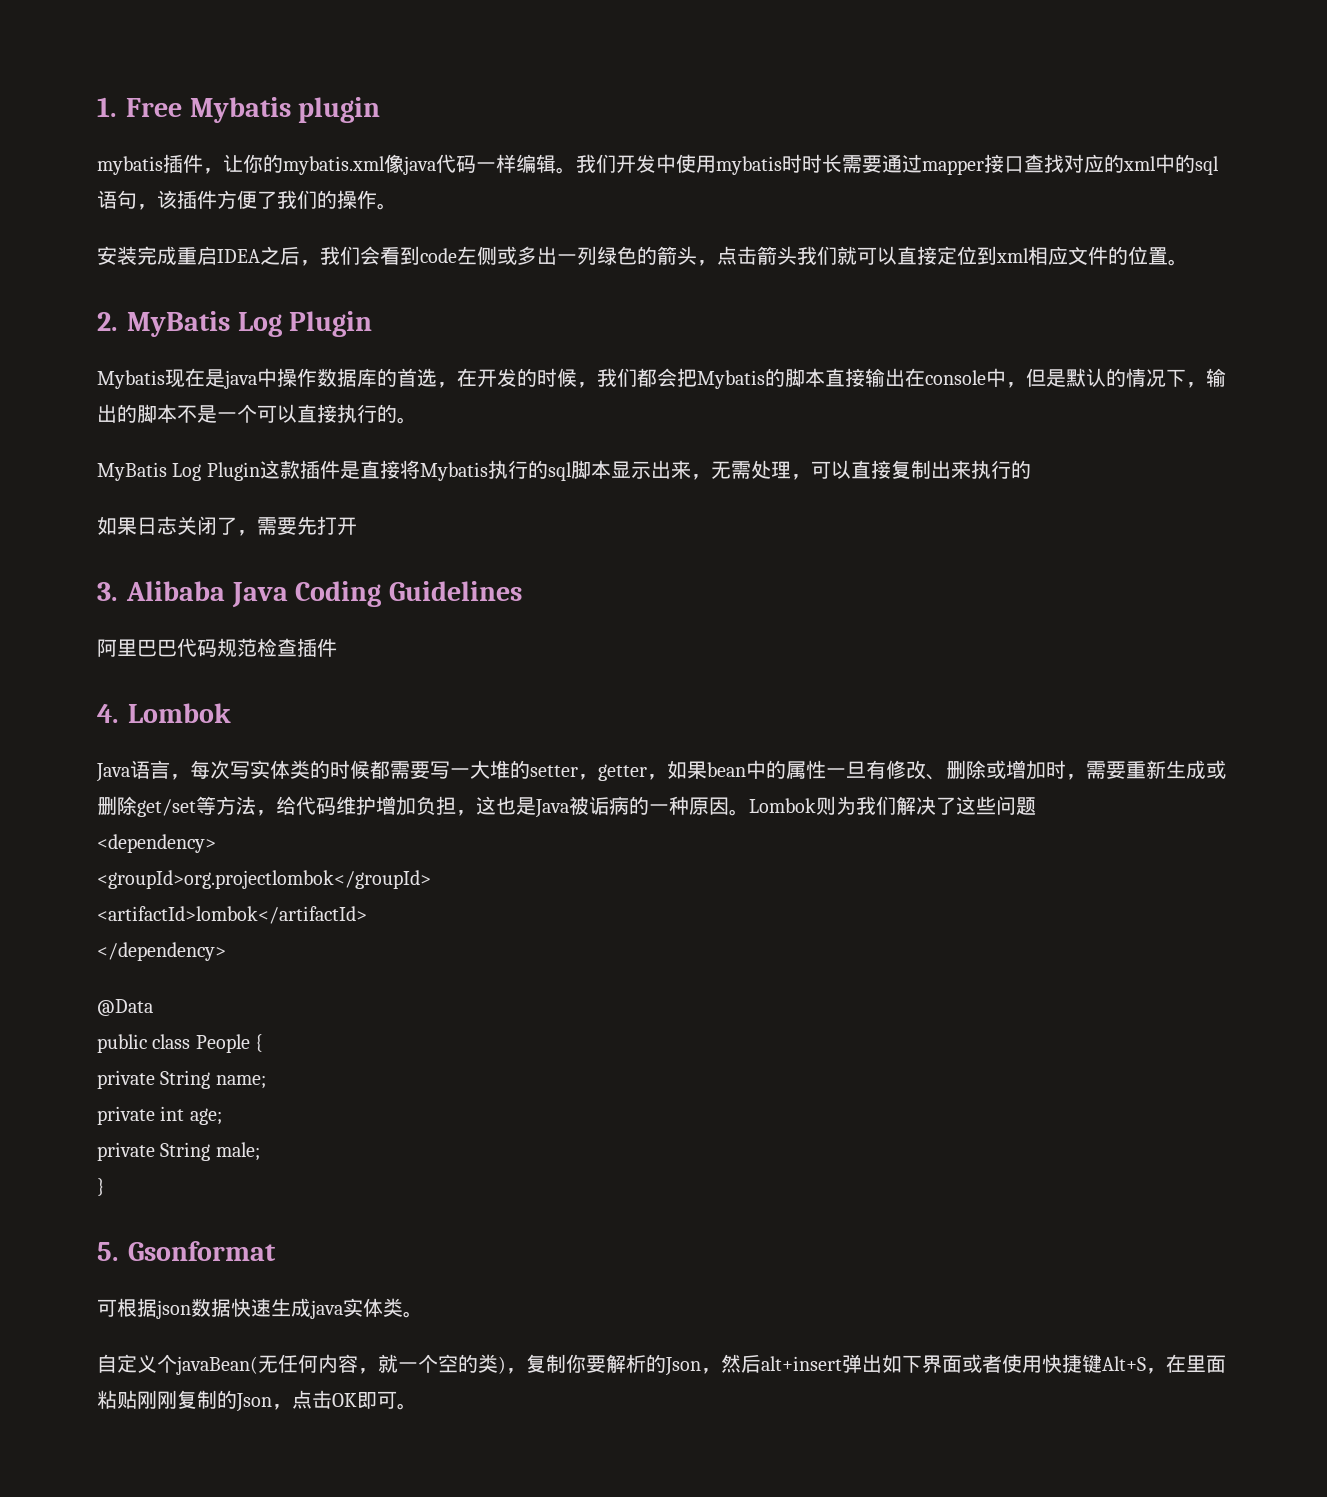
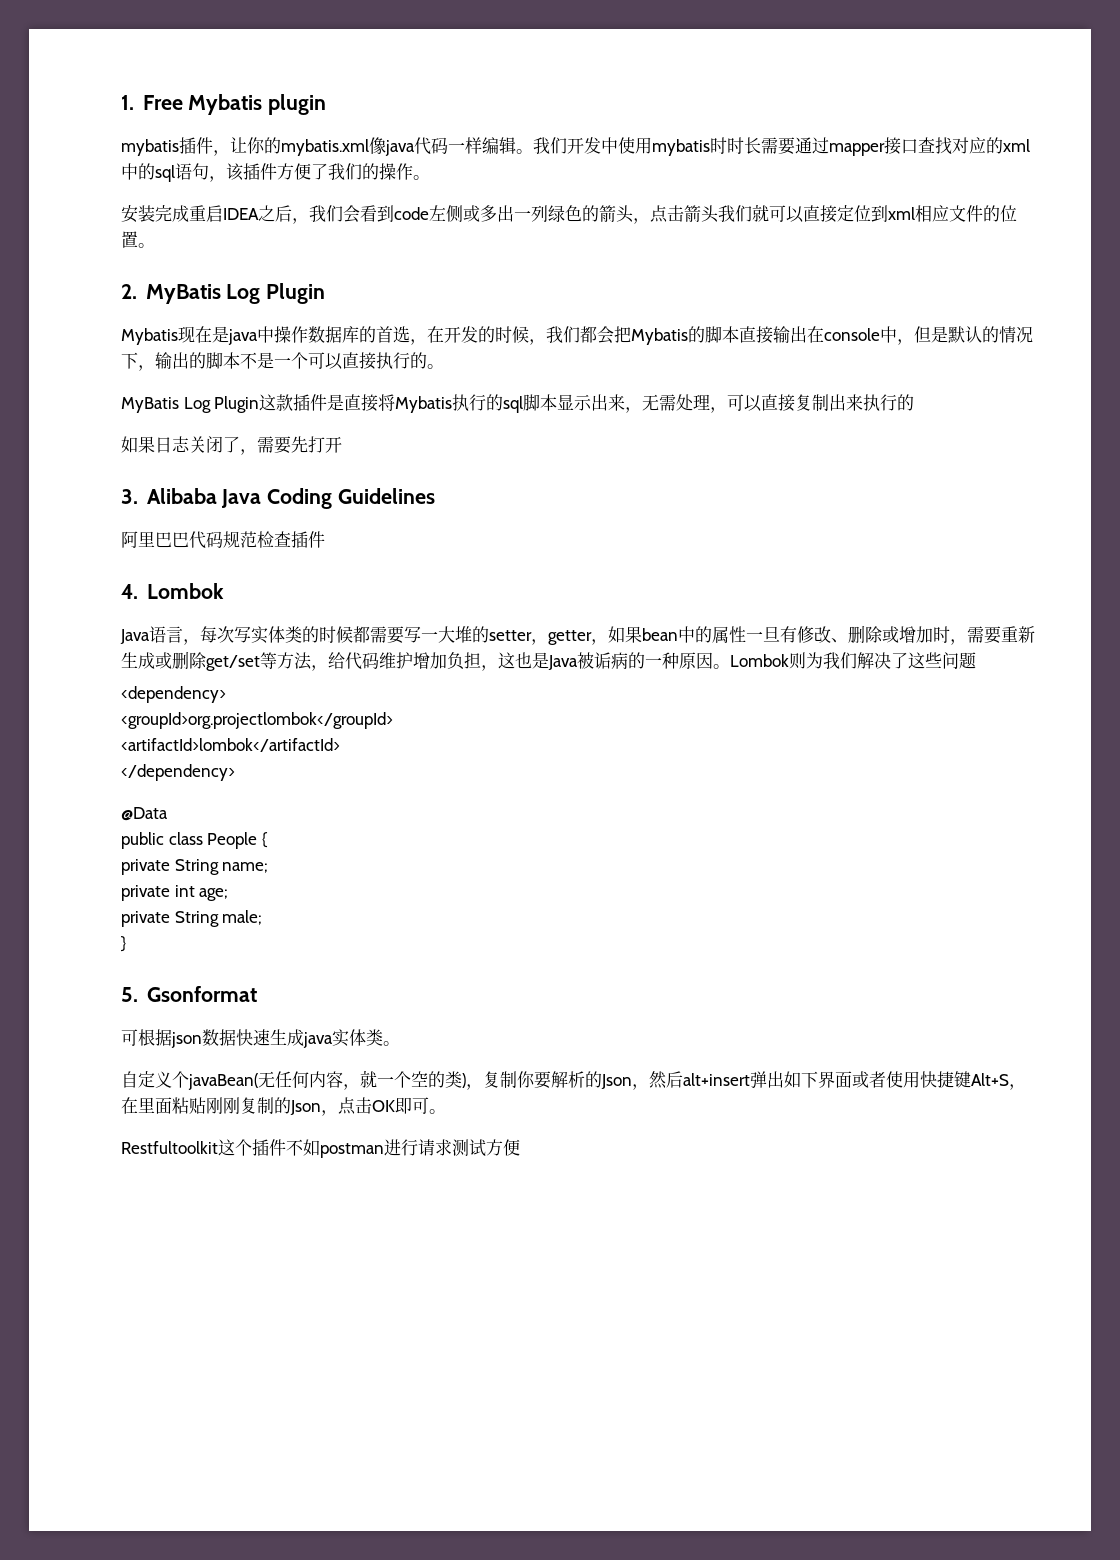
(417, 1406) none -> [121,1139,520,1158] // Restfultoolkit这个插件不如postman进行请求测试方便

